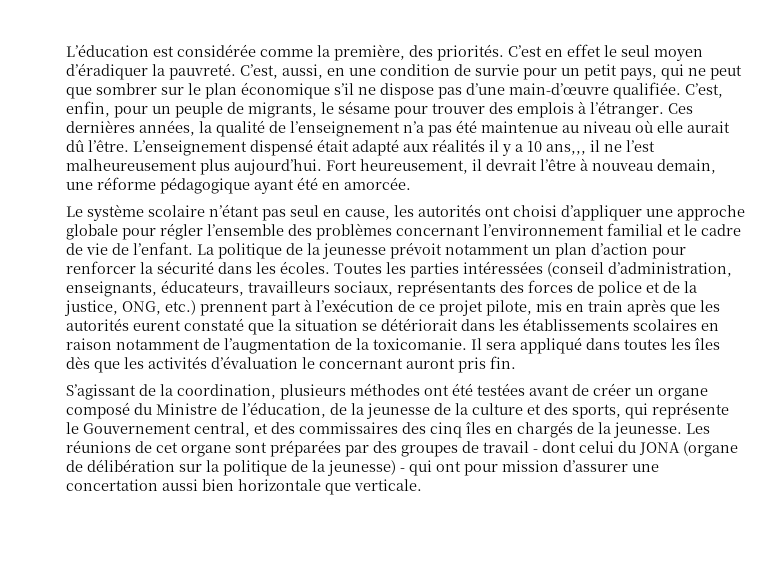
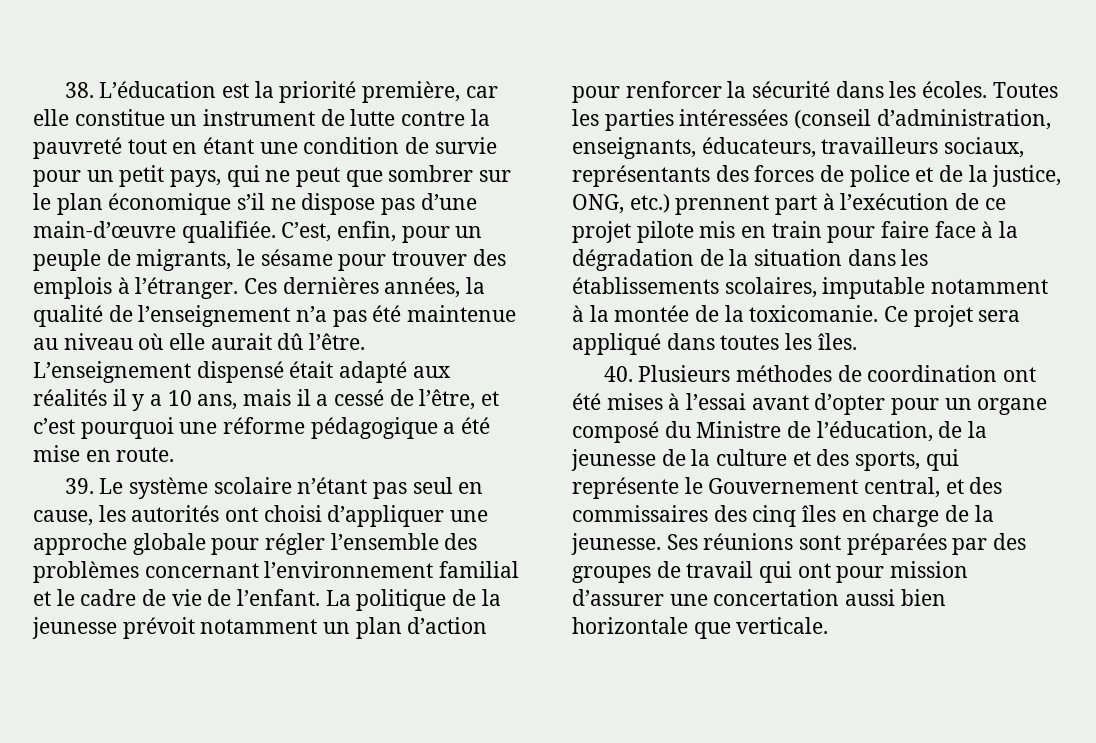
(66, 50) none -> [64,82,94,98] 38.
[177,44,703,61] [66,63,345,80] considérée comme la première, des priorités. C’est en effet le seul moyen d’éradiquer la pauvreté. C’est, aussi, en -> [254,81,498,103] [33,109,490,126] [33,137,255,159] la priorité première, car elle constitue un instrument de lutte contre la pauvreté tout en étant
[546,140,655,155] [66,158,716,175] [66,177,411,194] ans,,, il ne l’est malheureusement plus aujourd’hui. Fort heureusement, il devrait l’être à nouveau demain, une réforme pédagogique ayant été en amorcée. // -> [197,389,500,410] [33,417,491,439] [33,445,175,462] [64,478,94,494] ans, mais il a cessé de l’être, et c’est pourquoi une réforme pédagogique a été mise en route. // 39.
[486,300,532,316] pilote, -> [636,221,694,243] pilote
[627,299,720,316] [66,318,719,335] [66,338,331,354] après que les autorités eurent constaté que la situation se détériorait dans les établissements scolaires en raison notamment de l’augmentation -> [827,221,1019,243] [572,249,929,271] [572,277,1049,299] [572,305,690,322] pour faire face à la dégradation de la situation dans les établissements scolaires, imputable notamment à la montée
[471,338,482,350] Il -> [884,305,973,327] Ce projet
[695,338,720,350] [66,356,516,373] [66,383,631,400] îles dès que les activités d’évaluation le concernant auront pris fin. // S’agissant de la coordination, plusieurs méthodes ont été testées avant de créer -> [817,333,857,350] [603,365,1037,382] [572,393,940,415] îles. // 40. Plusieurs méthodes de coordination ont été mises à l’essai avant d’opter pour
[517,421,573,438] chargés -> [872,505,940,527] charge
[686,423,710,434] [66,440,231,457] Les réunions de cet organe -> [666,533,794,550] Ses réunions
[533,441,738,457] [66,459,405,476] - dont celui du JONA (organe de délibération sur la politique de la jeunesse) - -> (754, 569) none

